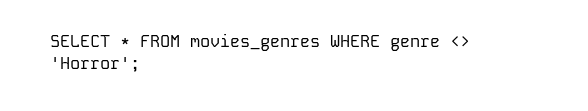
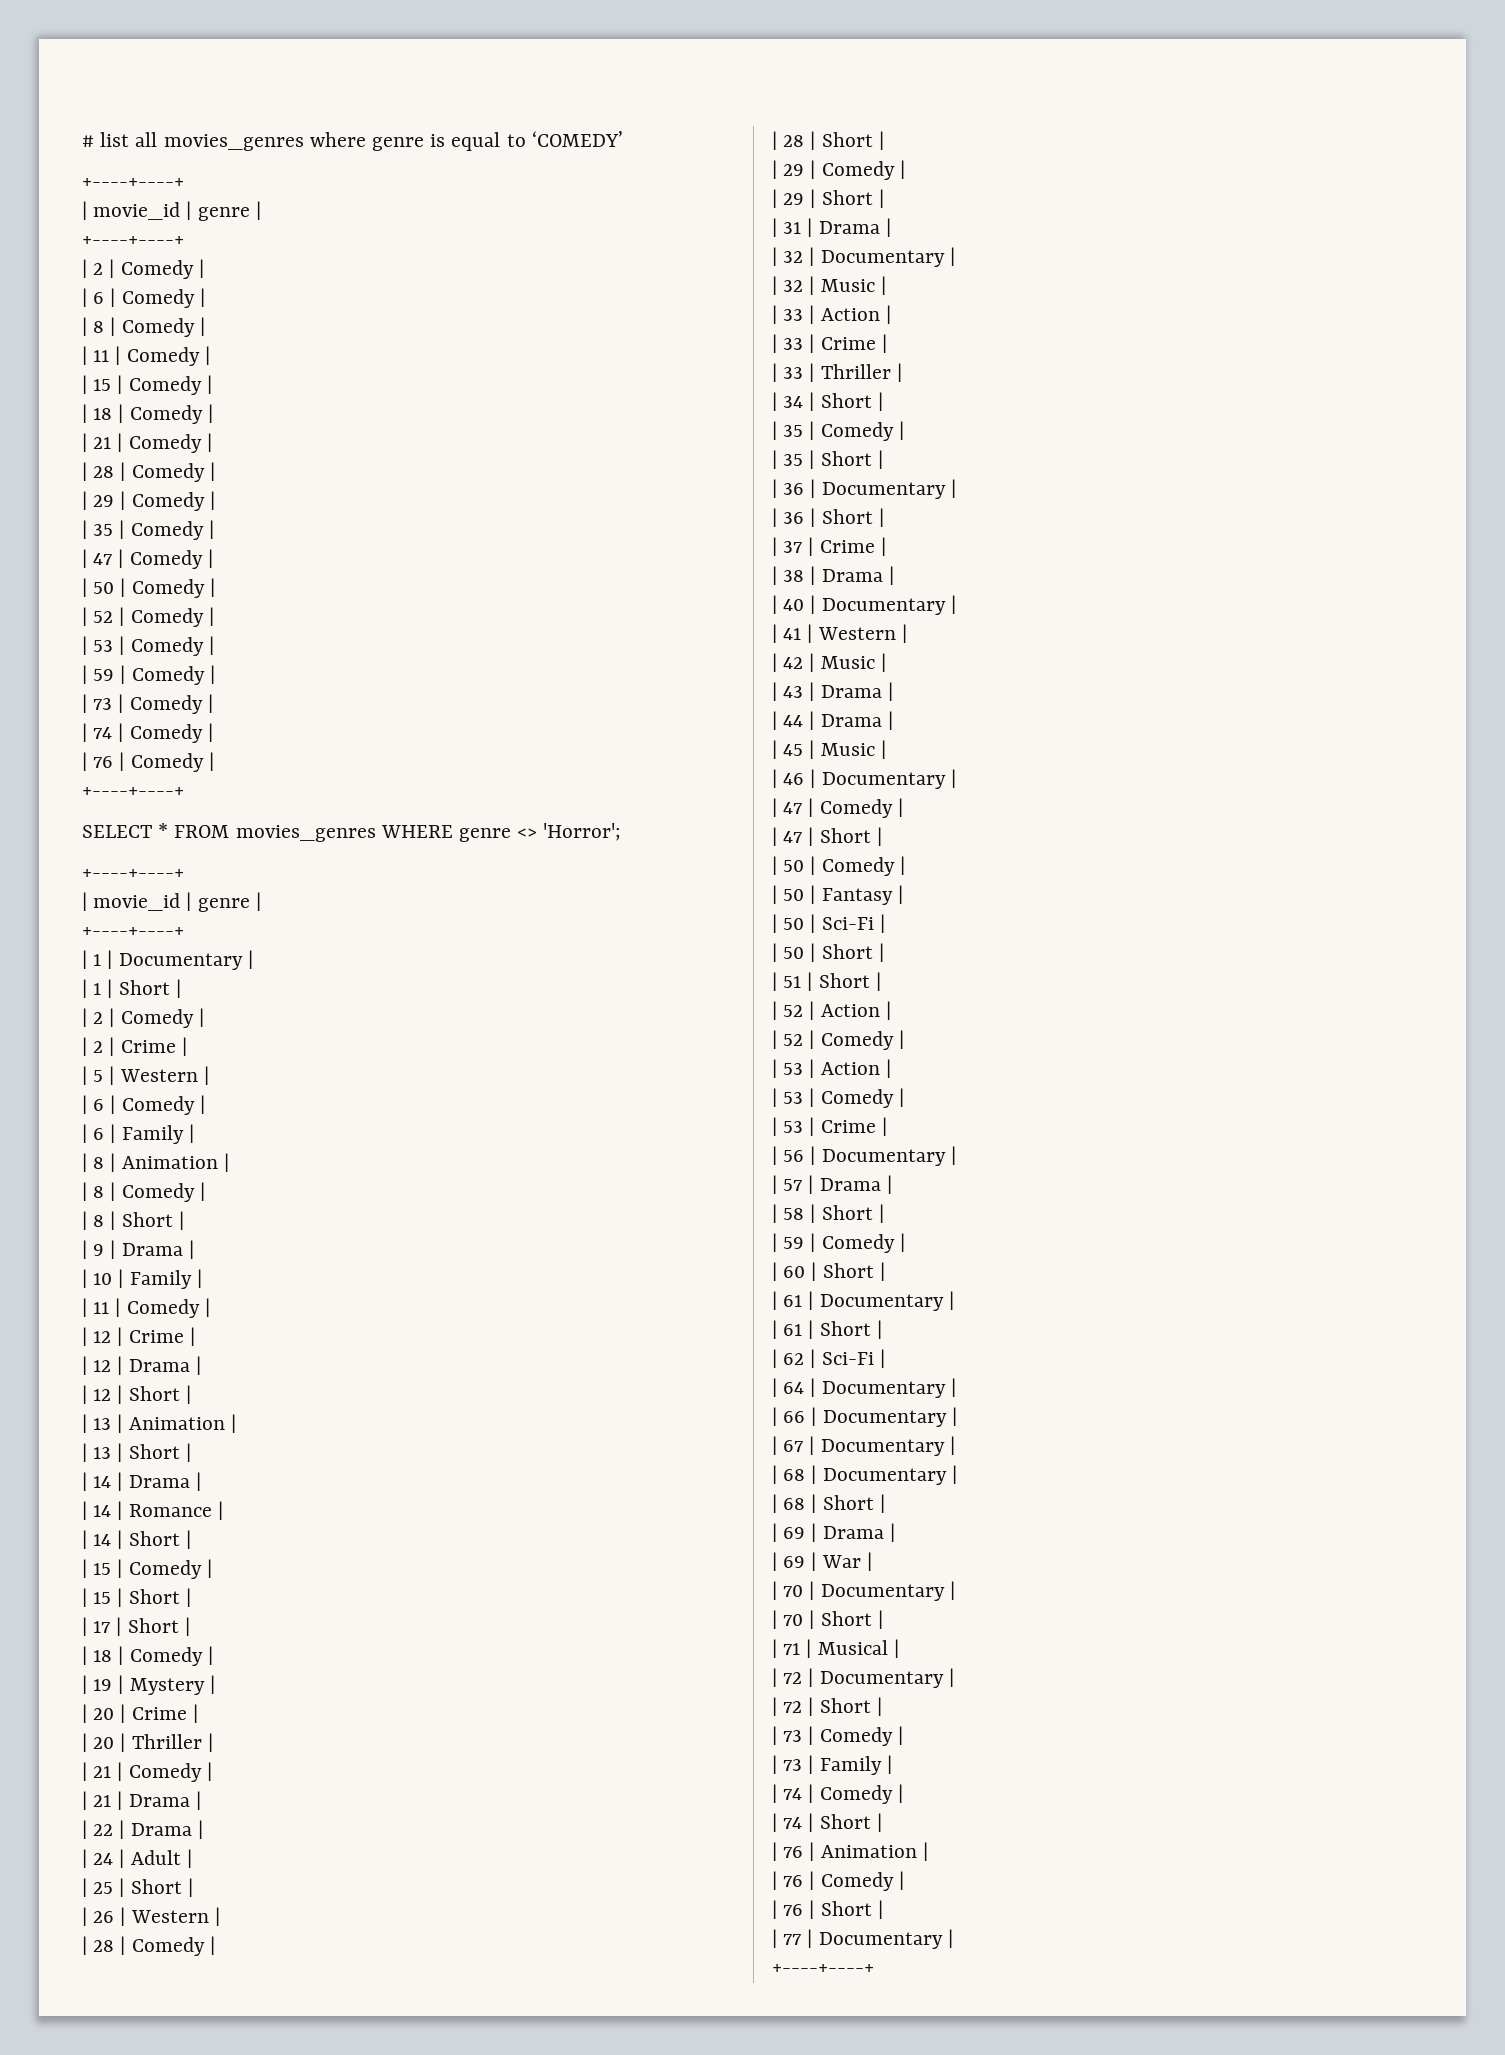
(50, 41) none -> [82,131,623,151] [82,178,184,188] [82,201,261,221] [82,236,184,246] [82,259,204,279] [82,288,205,308] [82,317,205,337] [82,346,210,366] [82,375,212,395] [82,404,213,424] [82,433,212,453] [82,462,215,482] [82,491,215,511] [82,520,214,540] [82,549,213,569] [82,578,215,598] [82,607,214,627] [82,636,214,656] [82,665,215,685] [82,694,213,714] [82,723,213,743] [82,752,214,772] [82,787,184,797] # list all movies_genres where genre is equal to ‘COMEDY’ // +----+----+ // | movie_id | genre | // +----+----+ // | 2 | Comedy | // | 6 | Comedy | // | 8 | Comedy | // | 11 | Comedy | // | 15 | Comedy | // | 18 | Comedy | // | 21 | Comedy | // | 28 | Comedy | // | 29 | Comedy | // | 35 | Comedy | // | 47 | Comedy | // | 50 | Comedy | // | 52 | Comedy | // | 53 | Comedy | // | 59 | Comedy | // | 73 | Comedy | // | 74 | Comedy | // | 76 | Comedy | // +----+----+ //
(140, 64) none -> [82,869,184,879] [82,892,261,912] [82,927,184,937] [82,950,253,970] [82,979,181,998] [82,1008,204,1028] [82,1037,187,1056] [82,1066,209,1085] [82,1095,205,1115] [82,1124,194,1144] [82,1153,229,1172] [82,1182,205,1202] [82,1211,184,1230] [82,1240,194,1259] [82,1269,202,1289] [82,1298,210,1318] [82,1327,195,1346] [82,1356,201,1375] [82,1385,191,1404] [82,1414,236,1433] [82,1443,191,1462] [82,1472,201,1491] [82,1501,223,1520] [82,1530,191,1549] [82,1559,212,1579] [82,1588,191,1607] [82,1617,190,1636] [82,1646,213,1666] [82,1675,215,1695] [82,1704,198,1723] [82,1733,213,1752] [82,1762,212,1782] [82,1791,201,1810] [82,1820,203,1839] [82,1849,192,1868] [82,1878,193,1897] [82,1907,220,1926] [82,1936,215,1956] [772,131,884,150] [772,160,905,180] [772,189,884,208] [772,218,891,237] [772,247,955,267] [772,276,886,295] [772,305,891,324] [772,334,887,353] [772,363,902,382] [772,392,883,411] [772,421,904,441] [772,450,883,469] [772,479,956,499] [772,508,884,527] [772,537,886,556] [772,566,894,585] [772,595,956,615] [772,624,907,643] [772,653,886,672] [772,682,893,701] [772,711,893,730] [772,740,886,759] [772,769,956,789] [772,798,903,818] [772,827,882,846] [772,856,905,876] [772,885,903,905] [772,914,885,933] [772,943,884,962] [772,972,881,991] [772,1001,891,1020] [772,1030,904,1050] [772,1059,891,1078] [772,1088,904,1108] [772,1117,887,1136] [772,1146,956,1166] [772,1175,892,1194] [772,1204,884,1223] [772,1233,905,1253] [772,1262,885,1281] [772,1291,954,1311] [772,1320,882,1339] [772,1349,885,1368] [772,1378,956,1398] [772,1407,957,1427] [772,1436,955,1456] [772,1465,957,1485] [772,1494,885,1513] [772,1523,895,1542] [772,1552,872,1571] [772,1581,955,1601] [772,1610,883,1629] [772,1639,899,1658] [772,1668,954,1688] [772,1697,882,1716] [772,1726,903,1746] [772,1755,892,1775] [772,1784,903,1804] [772,1813,882,1832] [772,1842,928,1861] [772,1871,904,1891] [772,1900,883,1919] [772,1929,953,1949] [772,1964,874,1974] // +----+----+ // | movie_id | genre | // +----+----+ // | 1 | Documentary | // | 1 | Short | // | 2 | Comedy | // | 2 | Crime | // | 5 | Western | // | 6 | Comedy | // | 6 | Family | // | 8 | Animation | // | 8 | Comedy | // | 8 | Short | // | 9 | Drama | // | 10 | Family | // | 11 | Comedy | // | 12 | Crime | // | 12 | Drama | // | 12 | Short | // | 13 | Animation | // | 13 | Short | // | 14 | Drama | // | 14 | Romance | // | 14 | Short | // | 15 | Comedy | // | 15 | Short | // | 17 | Short | // | 18 | Comedy | // | 19 | Mystery | // | 20 | Crime | // | 20 | Thriller | // | 21 | Comedy | // | 21 | Drama | // | 22 | Drama | // | 24 | Adult | // | 25 | Short | // | 26 | Western | // | 28 | Comedy | // | 28 | Short | // | 29 | Comedy | // | 29 | Short | // | 31 | Drama | // | 32 | Documentary | // | 32 | Music | // | 33 | Action | // | 33 | Crime | // | 33 | Thriller | // | 34 | Short | // | 35 | Comedy | // | 35 | Short | // | 36 | Documentary | // | 36 | Short | // | 37 | Crime | // | 38 | Drama | // | 40 | Documentary | // | 41 | Western | // | 42 | Music | // | 43 | Drama | // | 44 | Drama | // | 45 | Music | // | 46 | Documentary | // | 47 | Comedy | // | 47 | Short | // | 50 | Comedy | // | 50 | Fantasy | // | 50 | Sci-Fi | // | 50 | Short | // | 51 | Short | // | 52 | Action | // | 52 | Comedy | // | 53 | Action | // | 53 | Comedy | // | 53 | Crime | // | 56 | Documentary | // | 57 | Drama | // | 58 | Short | // | 59 | Comedy | // | 60 | Short | // | 61 | Documentary | // | 61 | Short | // | 62 | Sci-Fi | // | 64 | Documentary | // | 66 | Documentary | // | 67 | Documentary | // | 68 | Documentary | // | 68 | Short | // | 69 | Drama | // | 69 | War | // | 70 | Documentary | // | 70 | Short | // | 71 | Musical | // | 72 | Documentary | // | 72 | Short | // | 73 | Comedy | // | 73 | Family | // | 74 | Comedy | // | 74 | Short | // | 76 | Animation | // | 76 | Comedy | // | 76 | Short | // | 77 | Documentary | // +----+----+

